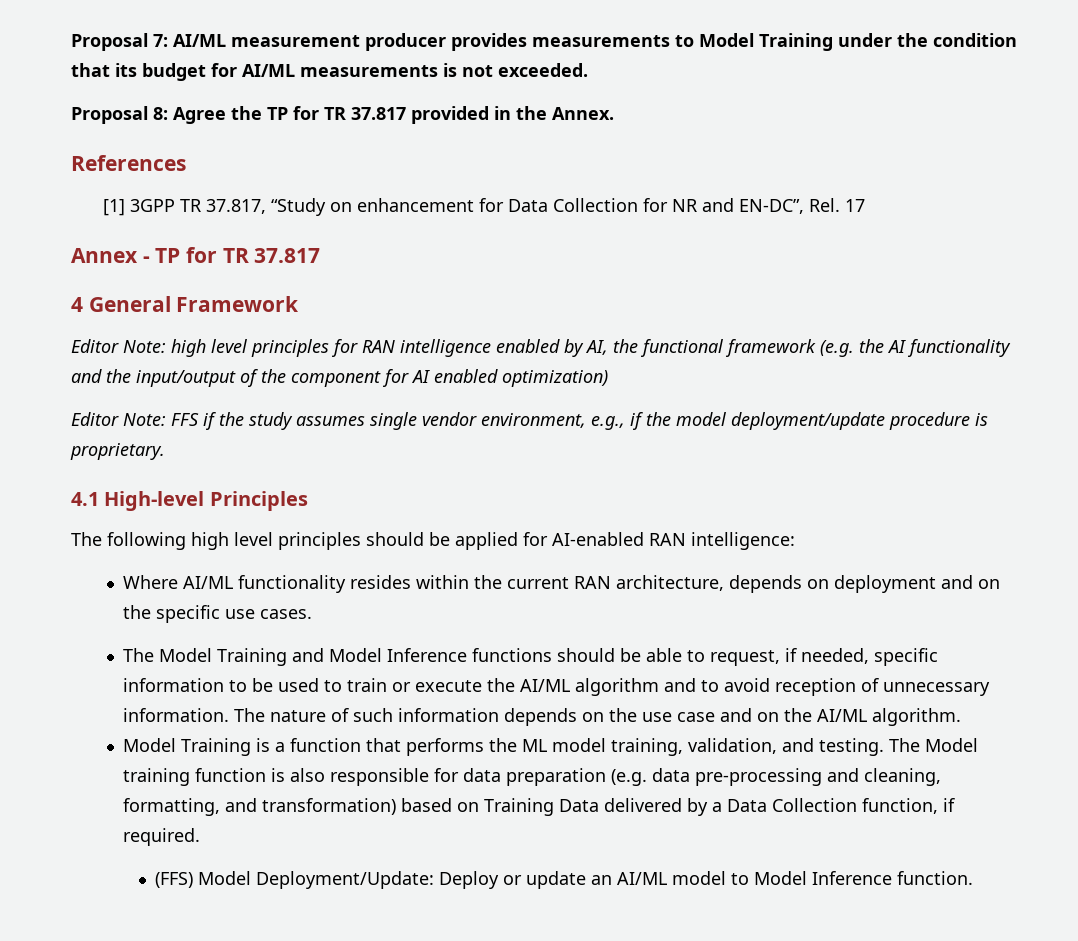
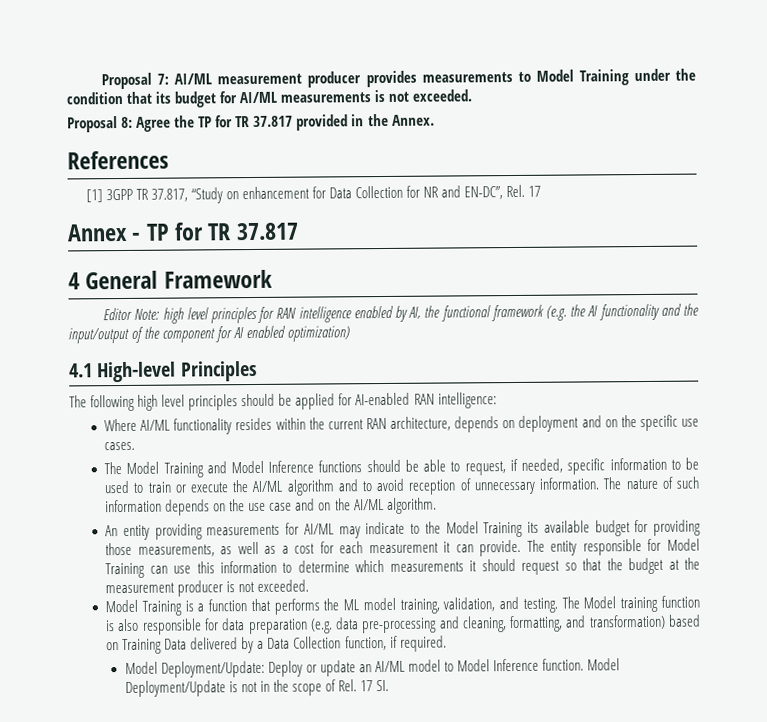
[71,412,988,430] [70,443,165,460] // Editor Note: FFS if the study assumes single vendor environment, e.g., if the model deployment/update procedure is proprietary. -> (351, 333) none
(961, 717) none -> [105,519,702,541] [105,538,701,557] [105,557,700,579] [105,579,310,597] // An entity providing measurements for AI/ML may indicate to the Model Training its available budget for providing those measurements, as well as a cost for each measurement it can provide. The entity responsible for Model Training can use this information to determine which measurements it should request so that the budget at the measurement producer is not exceeded.
[154,872,193,888] (FFS) -> (447, 643) none
(973, 878) none -> [587,658,621,671] [124,679,390,697] Model Deployment/Update is not in the scope of Rel. 17 SI.

